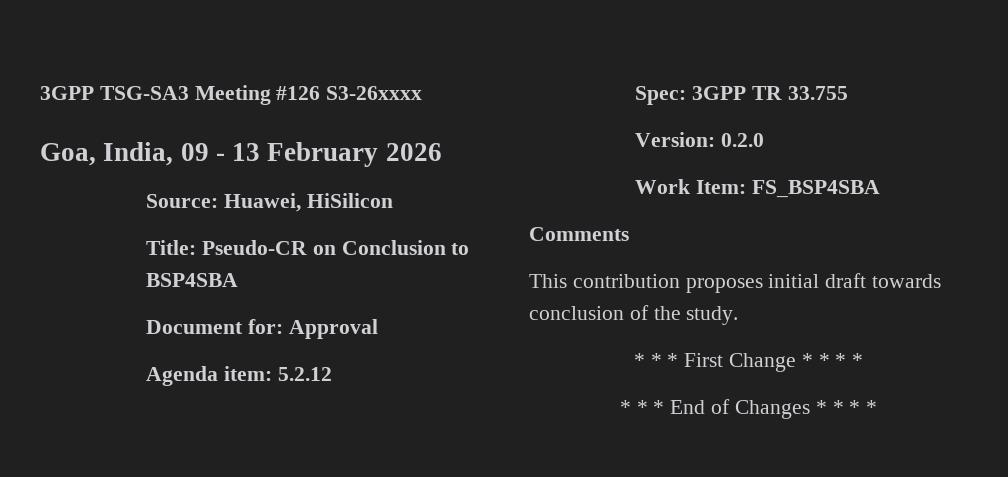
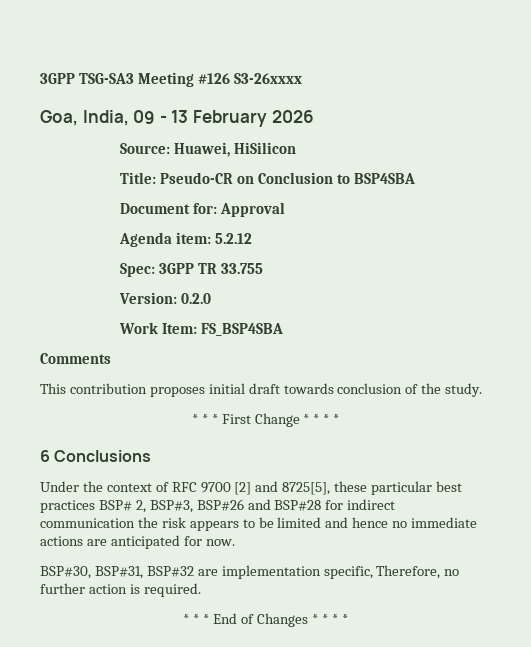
(864, 360) none -> [40,450,152,462] [40,481,463,495] [40,499,396,513] [40,517,478,531] [40,535,235,549] [40,565,460,579] [40,583,201,597] // 6 Conclusions // Under the context of RFC 9700 [2] and 8725[5], these particular best practices BSP# 2, BSP#3, BSP#26 and BSP#28 for indirect communication the risk appears to be limited and hence no immediate actions are anticipated for now. // BSP#30, BSP#31, BSP#32 are implementation specific, Therefore, no further action is required.

